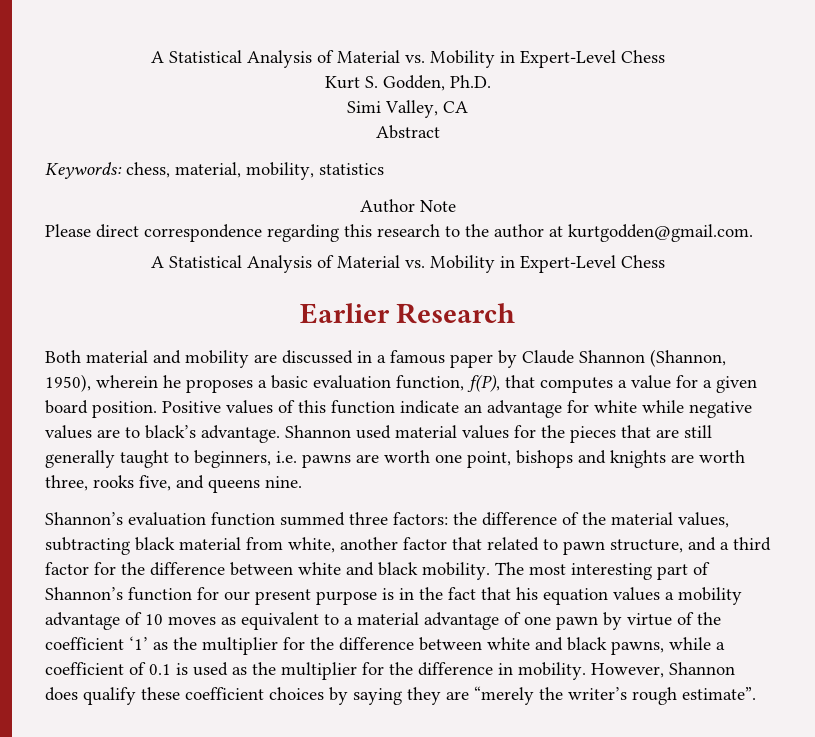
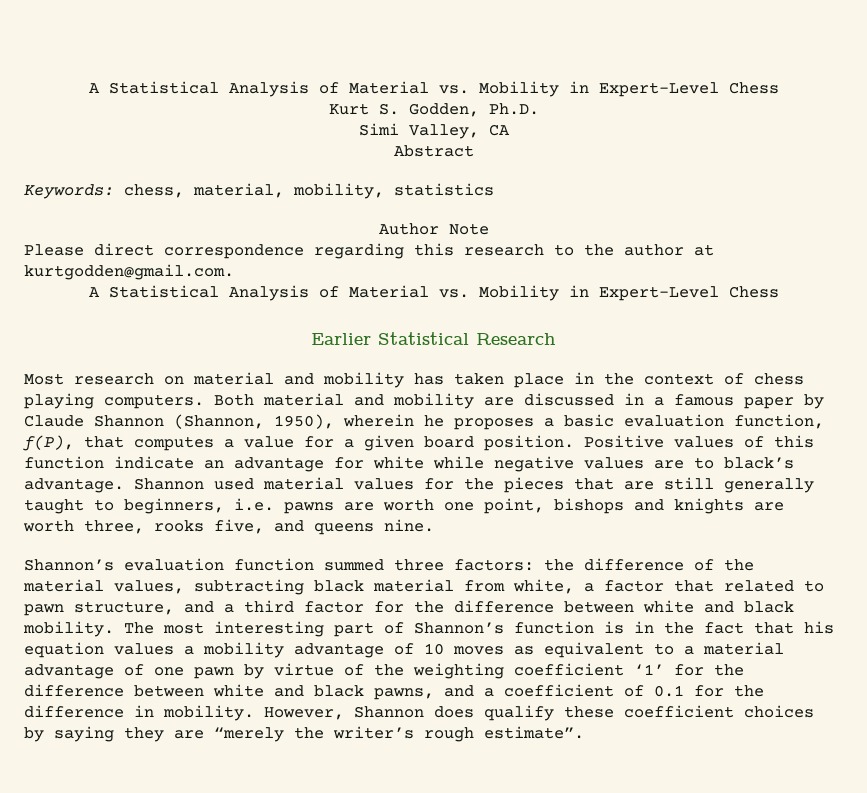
(390, 313) none -> [378,332,469,345] Statistical
(516, 313) none -> [24,372,804,388] [24,393,204,409] Most research on material and mobility has taken place in the context of chess playing computers.
[340,537,398,550] another -> [584,583,594,592] a
[197,587,377,605] for our present purpose -> (594, 627) none
(721, 618) none -> [413,663,504,679] weighting
[153,637,278,655] as the multiplier -> (664, 669) none
[669,637,711,650] while -> [444,685,474,697] and
[176,662,357,680] is used as the multiplier -> (684, 691) none

